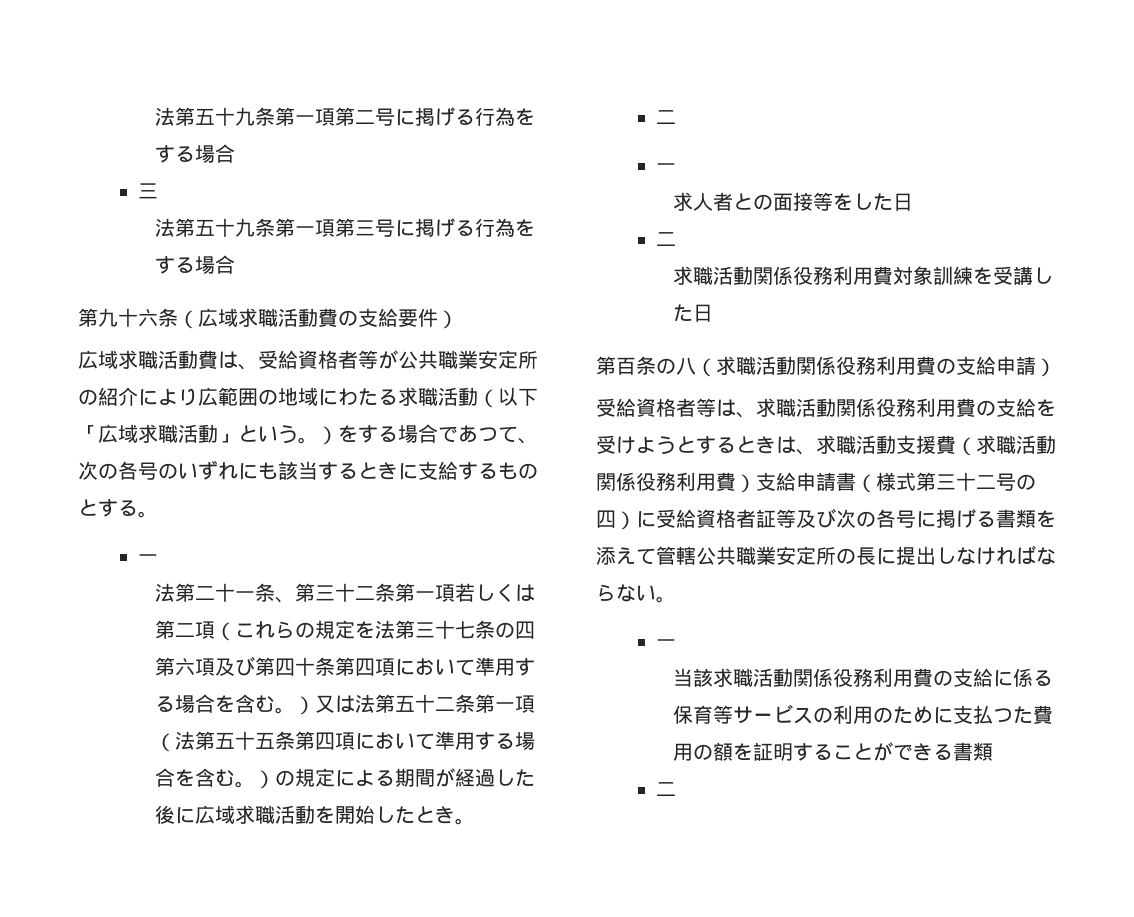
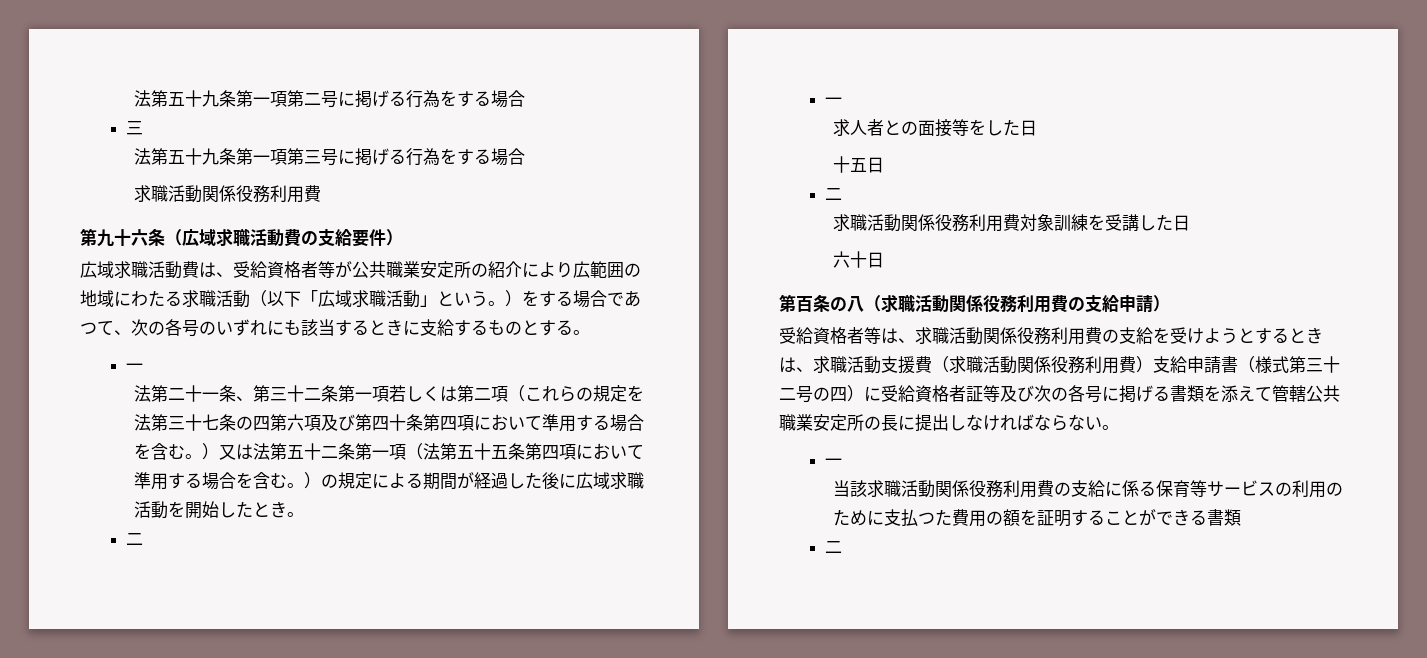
(235, 264) none -> [134,185,322,203] // 求職活動関係役務利用費
(913, 202) none -> [833,156,885,173] // 十五日
(713, 313) none -> [833,251,885,268] // 六十日

